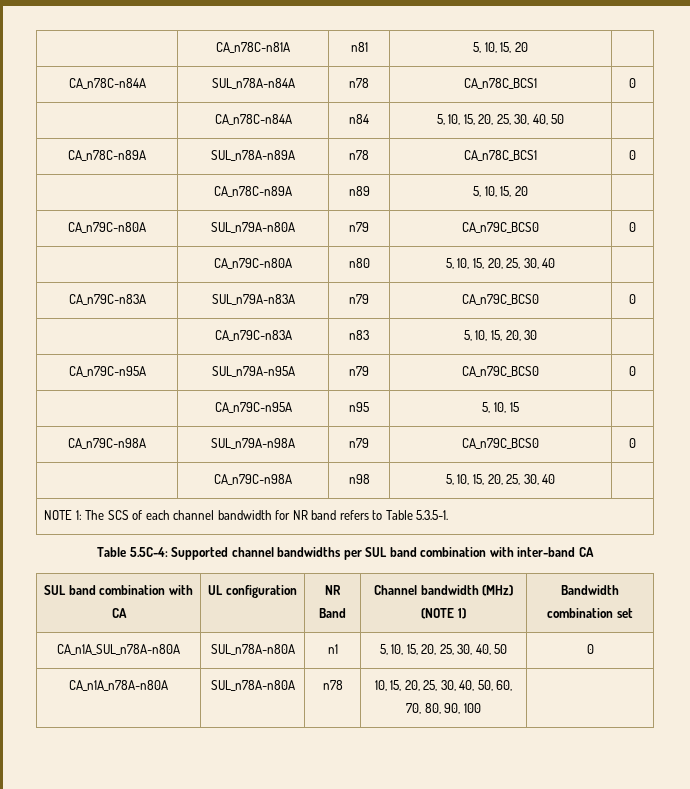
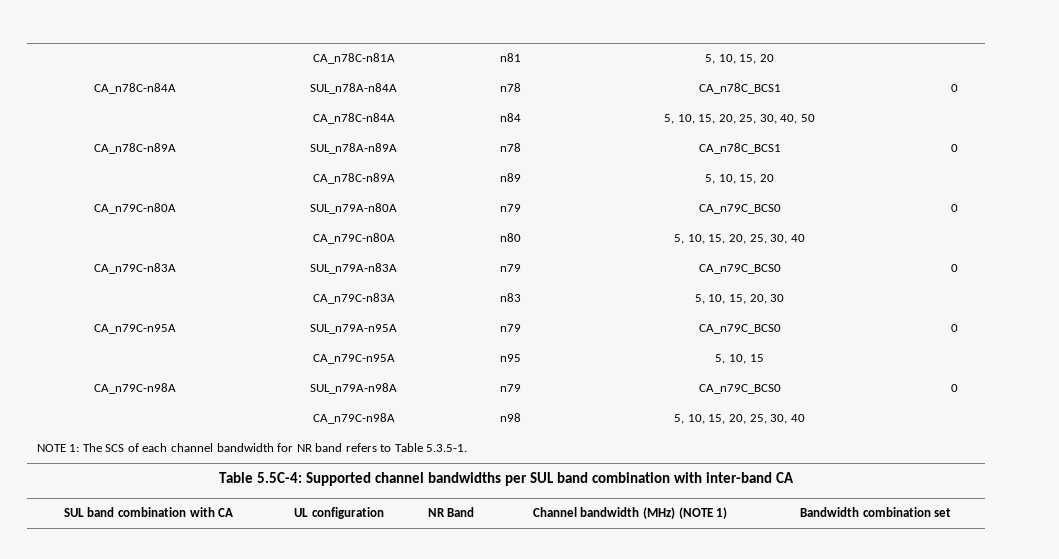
[57,644,180,655] [210,644,295,655] [327,644,338,654] [379,644,508,655] [586,644,594,654] [69,680,168,691] [210,680,295,691] [322,680,343,690] [374,680,513,691] [406,703,481,714] // CA_n1A_SUL_n78A-n80A | SUL_n78A-n80A | n1 | 5, 10, 15, 20, 25, 30, 40, 50 | 0 // CA_n1A_n78A-n80A | SUL_n78A-n80A | n78 | 10, 15, 20, 25, 30, 40, 50, 60, 70, 80, 90, 100 | -> (952, 512) none

